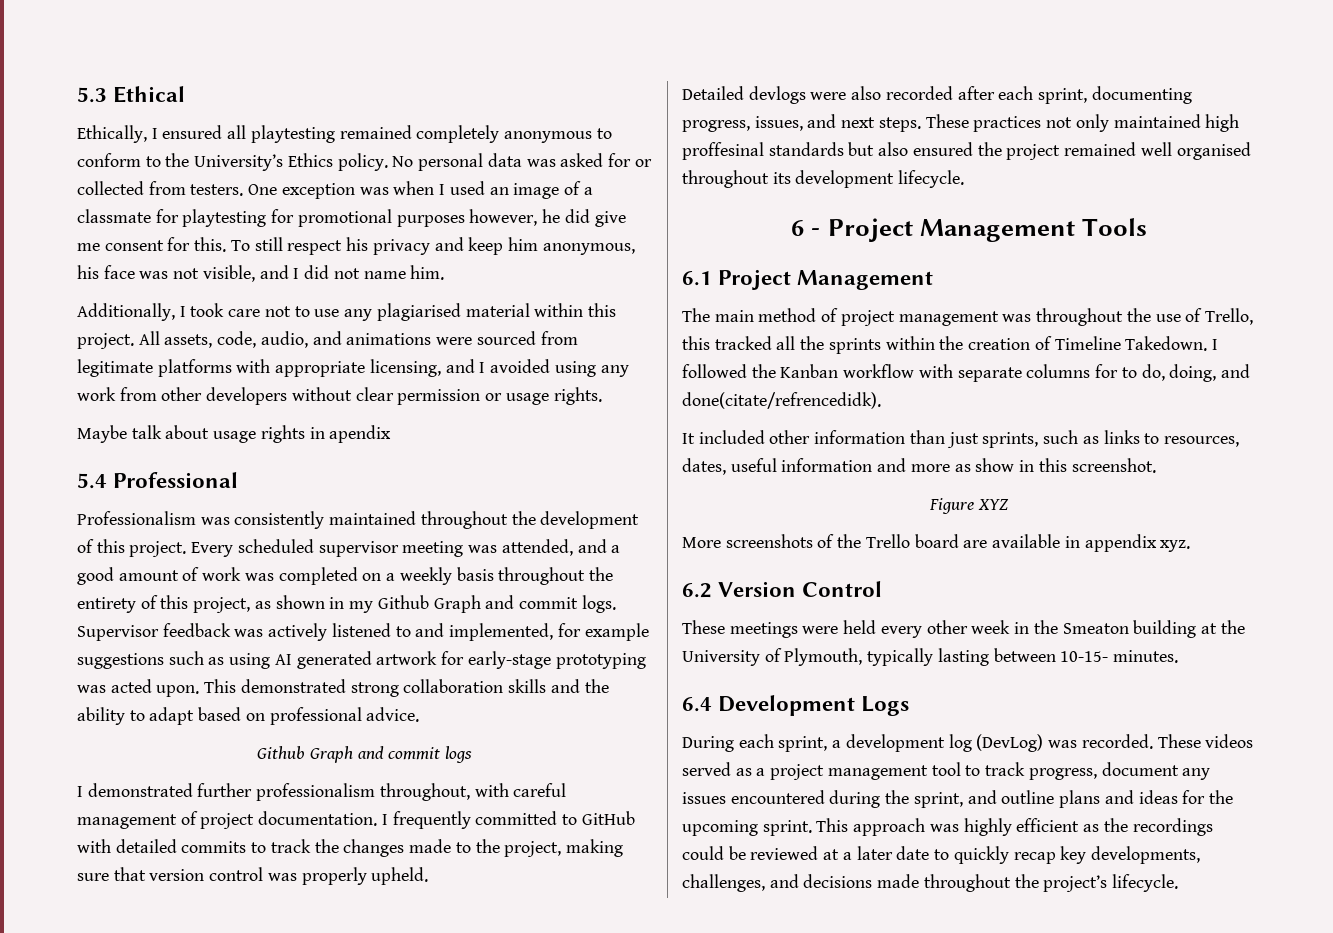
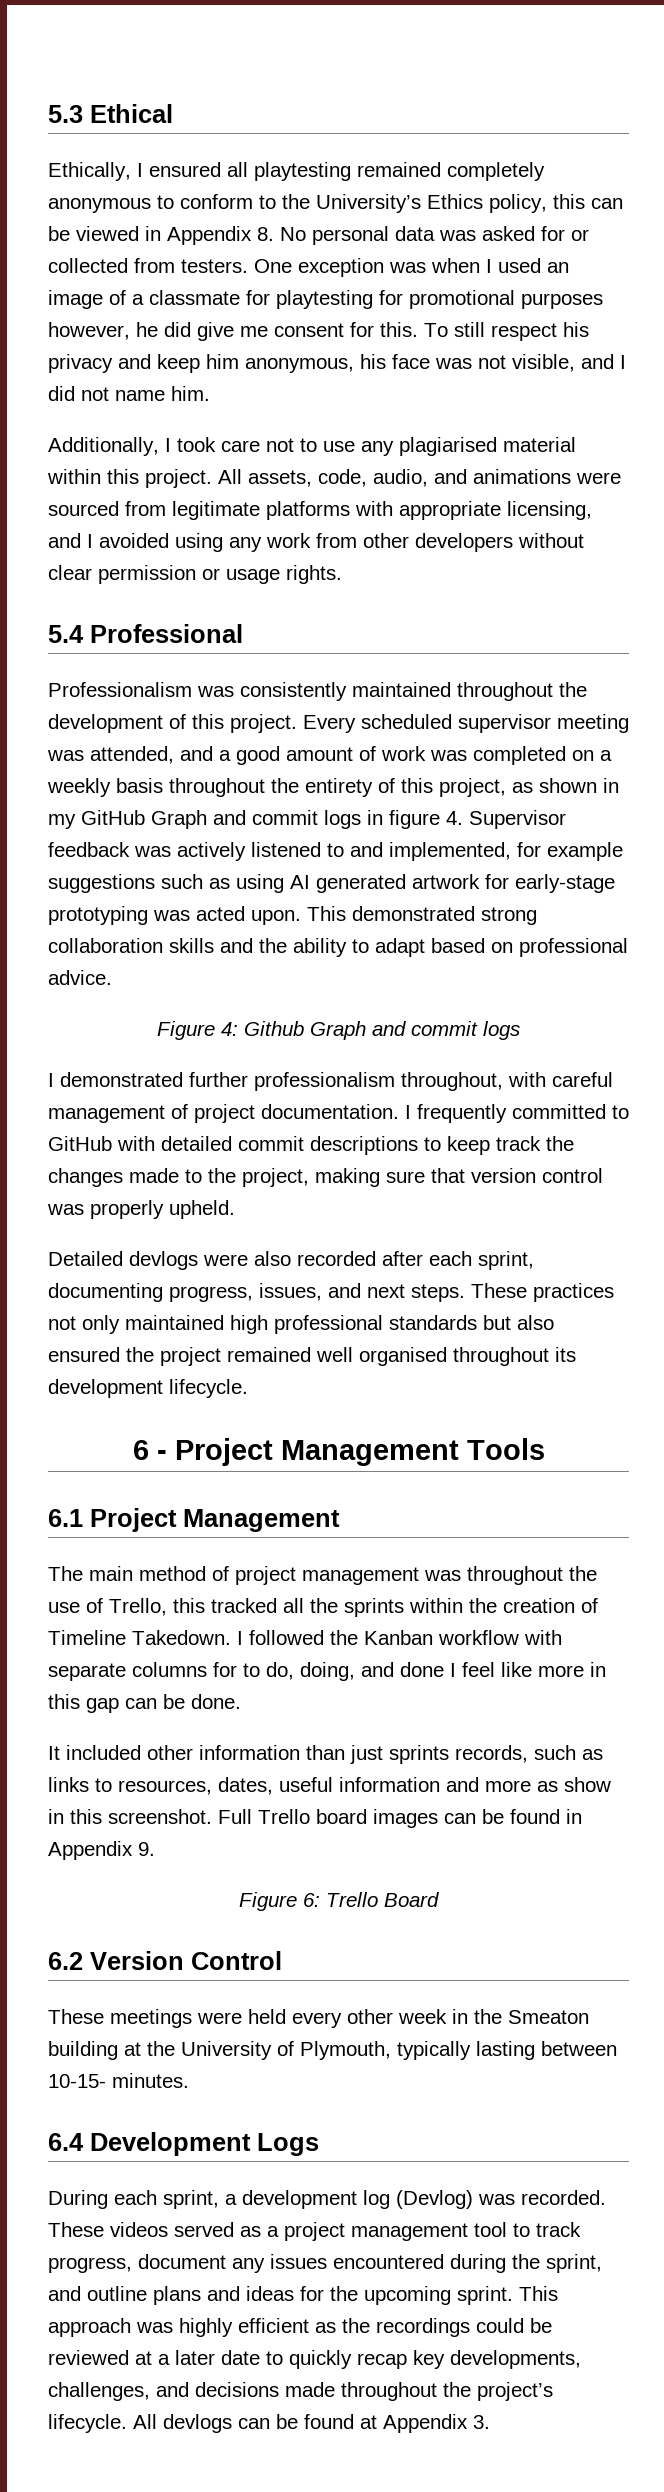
[337,153,388,171] policy. -> [489,194,623,213] [48,226,274,245] policy, this can be viewed in Appendix 8.
[77,425,392,443] // Maybe talk about usage rights in apendix -> (342, 574) none
[377,595,616,613] Github Graph and commit logs. -> [81,810,463,829] GitHub Graph and commit logs in figure 4.
(420, 714) none -> [157,1021,238,1040] Figure 4:
[181,841,267,853] commits to -> [238,1136,490,1155] commit descriptions to keep
[682,142,764,160] proffesinal -> [274,1315,383,1334] professional
[682,392,881,409] done(citate/refrencedidk). -> [400,1662,606,1677] [48,1694,241,1713] done I feel like more in this gap can be done.
[982,432,1039,448] sprints, -> [389,1745,528,1764] sprints records,
[929,498,1009,514] [682,534,1191,552] // Figure XYZ // More screenshots of the Trello board are available in appendix xyz. -> [218,1809,582,1828] [48,1841,155,1860] [239,1892,439,1911] Full Trello board images can be found in Appendix 9. // Figure 6: Trello Board
[976,734,1044,752] (DevLog) -> [396,2190,473,2209] (Devlog)
(1179, 883) none -> [133,2414,490,2433] All devlogs can be found at Appendix 3.

